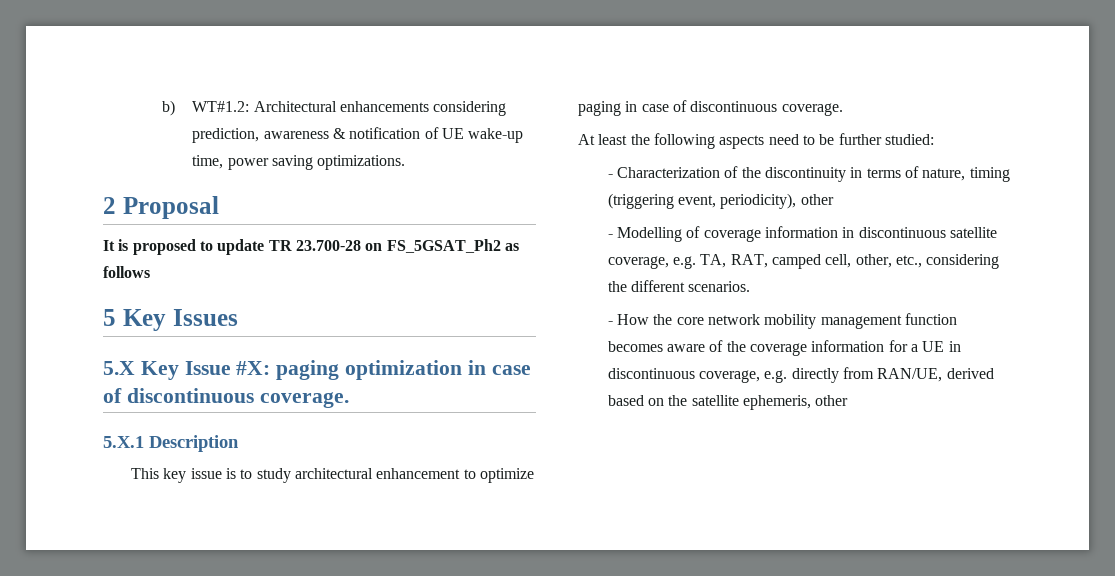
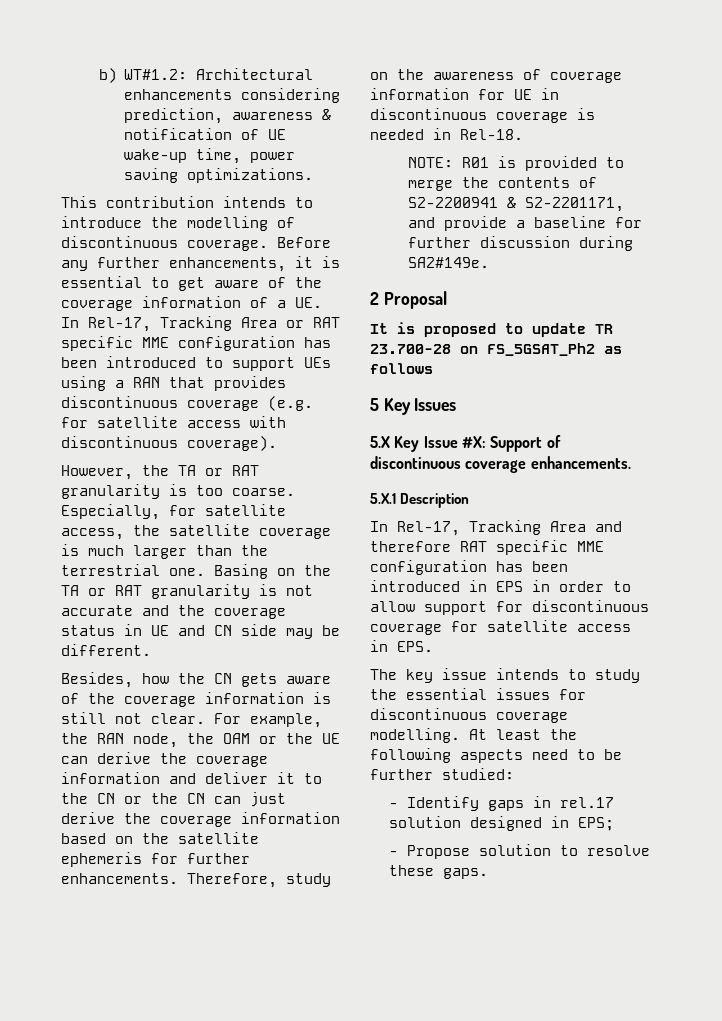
(406, 162) none -> [61,196,313,208] [61,216,295,231] [61,236,331,251] [61,256,340,272] [61,276,322,291] [61,296,322,311] [61,316,340,332] [61,336,331,351] [61,356,331,371] [61,376,286,391] [61,396,313,411] [61,416,286,428] [61,436,277,451] [61,465,259,480] [61,484,295,499] [61,504,286,520] [61,524,331,540] [61,544,268,559] [61,564,331,579] [61,584,313,599] [61,605,286,619] [61,624,340,639] [61,644,151,656] [61,672,331,688] [61,692,331,707] [61,712,322,728] [61,733,340,748] [61,752,268,767] [61,772,322,784] [61,792,286,807] [61,812,340,827] [61,832,259,844] [61,852,250,867] [61,873,331,888] [370,69,622,83] [370,88,559,100] [370,108,595,123] [370,128,523,140] [407,156,624,171] [407,177,597,191] [407,197,624,212] [407,216,642,231] [407,236,633,251] [407,257,489,268] // This contribution intends to introduce the modelling of discontinuous coverage. Before any further enhancements, it is essential to get aware of the coverage information of a UE. In Rel-17, Tracking Area or RAT specific MME configuration has been introduced to support UEs using a RAN that provides discontinuous coverage (e.g. for satellite access with discontinuous coverage). // However, the TA or RAT granularity is too coarse. Especially, for satellite access, the satellite coverage is much larger than the terrestrial one. Basing on the TA or RAT granularity is not accurate and the coverage status in UE and CN side may be different. // Besides, how the CN gets aware of the coverage information is still not clear. For example, the RAN node, the OAM or the UE can derive the coverage information and deliver it to the CN or the CN can just derive the coverage information based on the satellite ephemeris for further enhancements. Therefore, study on the awareness of coverage information for UE in discontinuous coverage is needed in Rel-18. // NOTE: R01 is provided to merge the contents of S2-2200941 & S2-2201171, and provide a baseline for further discussion during SA2#149e.
[276,360,531,380] [103,388,349,408] [103,435,239,452] [131,468,160,479] paging optimization in case of discontinuous coverage. // 5.X.1 Description // This -> [490,435,561,452] [370,456,631,473] [370,493,470,508] [370,520,622,536] [370,540,604,555] [370,560,568,575] [370,580,631,592] [370,600,649,615] [370,620,631,635] [370,640,433,652] [370,669,397,680] Support of discontinuous coverage enhancements. // 5.X.1 Description // In Rel-17, Tracking Area and therefore RAT specific MME configuration has been introduced in EPS in order to allow support for discontinuous coverage for satellite access in EPS. // The
[226,468,237,479] is -> [496,668,559,680] intends
[295,468,534,483] [578,100,843,116] architectural enhancement to optimize paging in case of discontinuous coverage. // -> [370,688,586,700] [370,708,568,723] [370,728,460,743] the essential issues for discontinuous coverage modelling.
[617,166,1010,182] [607,193,834,209] [607,226,997,242] [607,254,1000,269] [607,280,751,292] [607,313,957,329] [607,340,961,356] [607,367,994,383] [607,395,849,410] Characterization of the discontinuity in terms of nature, timing (triggering event, periodicity), other // - Modelling of coverage information in discontinuous satellite coverage, e.g. TA, RAT, camped cell, other, etc., considering the different scenarios. // - How the core network mobility management function becomes aware of the coverage information for a UE in discontinuous coverage, e.g. directly from RAN/UE, derived based on the satellite ephemeris, other -> [406,796,614,811] [388,816,614,831] [388,844,650,859] [388,865,488,879] Identify gaps in rel.17 solution designed in EPS; // - Propose solution to resolve these gaps.

